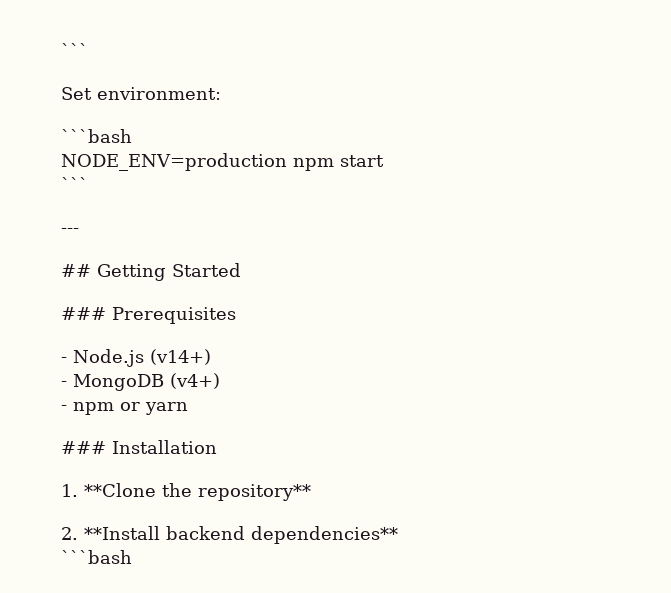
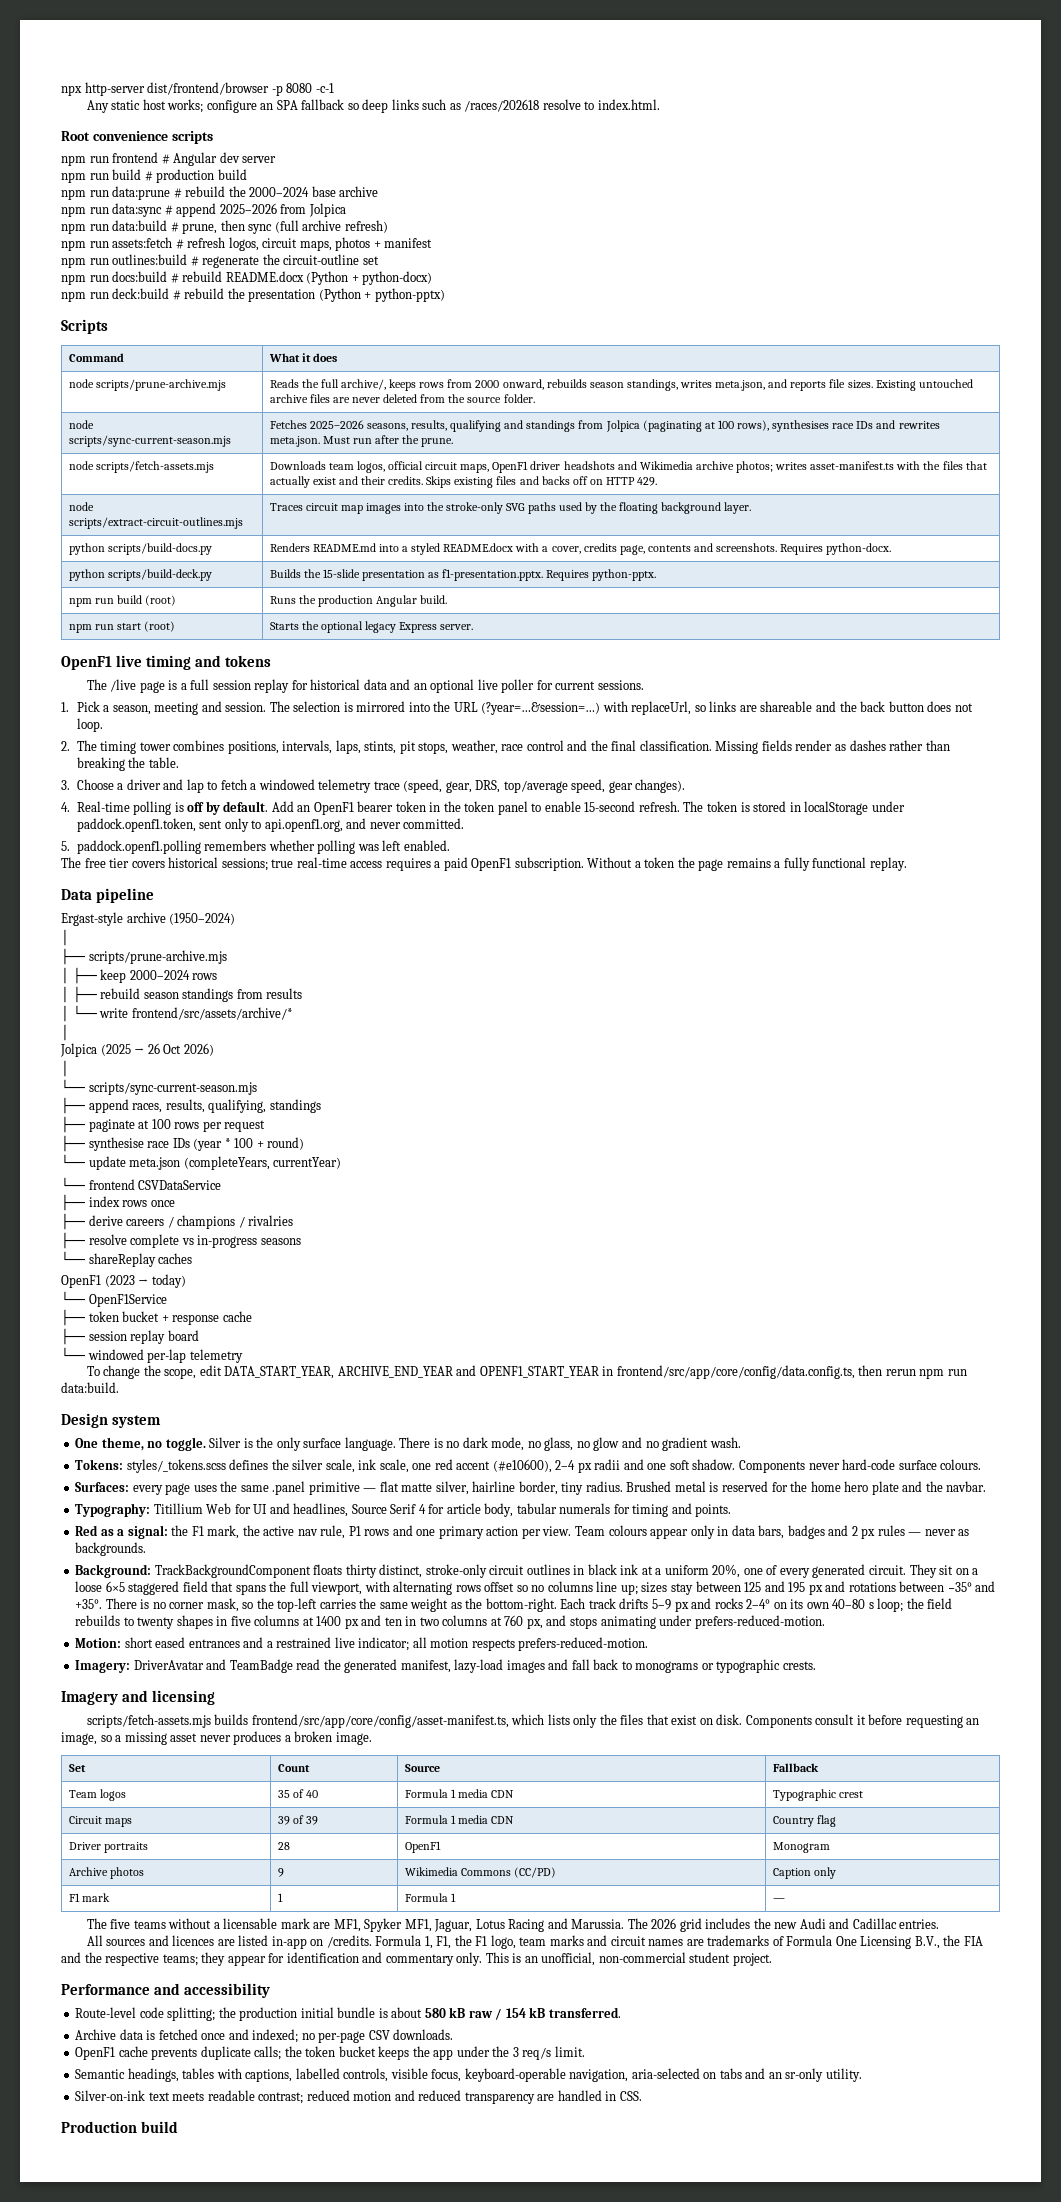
[61,43,88,57] [61,87,221,100] [61,129,132,143] [61,153,384,171] [61,177,88,191] [61,228,79,234] [61,263,241,281] [61,307,236,324] [61,349,211,367] [61,373,220,391] [61,402,188,415] [61,440,217,454] [61,483,311,501] [61,526,398,544] [61,550,132,564] ``` // Set environment: // ```bash // NODE_ENV=production npm start // ``` // --- // ## Getting Started // ### Prerequisites // - Node.js (v14+) // - MongoDB (v4+) // - npm or yarn // ### Installation // 1. **Clone the repository** // 2. **Install backend dependencies** // ```bash -> [61,82,334,96] [86,99,660,113] [61,131,213,144] [61,152,277,166] [61,169,247,183] [61,186,379,200] [61,203,346,217] [61,220,388,234] [61,237,433,251] [61,254,379,268] [61,271,433,285] [61,288,445,302] [61,319,108,334] [68,353,124,362] [268,353,337,362] [68,379,226,391] [269,379,973,391] [269,394,535,403] [68,420,94,429] [68,435,231,447] [269,420,940,432] [269,435,454,447] [68,461,214,473] [269,461,987,473] [269,476,658,488] [68,502,94,511] [68,517,243,529] [269,502,752,514] [68,543,212,555] [269,543,892,555] [68,569,212,581] [269,569,657,581] [68,595,177,607] [269,595,448,607] [68,621,176,633] [269,621,474,633] [61,655,272,670] [86,679,644,693] [61,701,973,715] [76,718,103,732] [61,740,950,754] [76,757,179,771] [61,779,686,793] [61,801,905,815] [76,818,465,832] [61,840,450,854] [61,857,907,871] [61,888,155,903] [61,912,236,926] [61,929,69,946] [61,948,227,965] [61,967,218,984] [61,986,303,1003] [61,1005,293,1022] [61,1024,69,1041] [60,1043,214,1057] [61,1060,69,1077] [61,1079,257,1095] [61,1097,321,1114] [61,1116,266,1133] [61,1135,305,1152] [61,1154,342,1170] [61,1177,222,1190] [61,1194,175,1211] [61,1213,294,1230] [61,1232,301,1249] [61,1251,193,1267] [61,1274,186,1288] [61,1291,167,1307] [61,1309,252,1326] [61,1328,199,1345] [61,1347,243,1363] [86,1365,967,1379] [61,1382,119,1393] [61,1413,162,1428] [75,1437,741,1451] [75,1459,982,1473] [75,1481,987,1495] [75,1503,732,1517] [75,1525,970,1539] [75,1542,147,1556] [75,1564,979,1578] [75,1581,996,1595] [75,1598,953,1612] [75,1615,825,1629] [75,1637,649,1651] [75,1659,816,1673] [61,1690,216,1705] [86,1714,980,1728] [61,1731,372,1745] [68,1764,86,1772] [277,1764,310,1772] [404,1764,440,1772] [772,1763,819,1772] [68,1789,126,1801] [277,1789,318,1798] [404,1789,515,1798] [772,1789,863,1801] [68,1816,132,1827] [277,1815,318,1825] [404,1815,515,1824] [772,1815,836,1827] [68,1842,148,1853] [277,1842,290,1850] [404,1841,441,1853] [772,1842,830,1853] [68,1867,144,1879] [277,1868,284,1877] [404,1867,556,1878] [772,1867,836,1879] [68,1893,110,1902] [277,1893,283,1902] [404,1893,456,1902] [772,1898,785,1902] [86,1918,940,1932] [86,1935,983,1949] [61,1952,772,1966] [61,1983,271,1998] [75,2007,621,2021] [75,2029,454,2043] [75,2046,585,2060] [75,2068,862,2082] [75,2090,642,2104] [61,2121,179,2133] npx http-server dist/frontend/browser -p 8080 -c-1 // Any static host works; configure an SPA fallback so deep links such as /races/202618 resolve to index.html. // Root convenience scripts // npm run frontend # Angular dev server // npm run build # production build // npm run data:prune # rebuild the 2000–2024 base archive // npm run data:sync # append 2025–2026 from Jolpica // npm run data:build # prune, then sync (full archive refresh) // npm run assets:fetch # refresh logos, circuit maps, photos + manifest // npm run outlines:build # regenerate the circuit-outline set // npm run docs:build # rebuild README.docx (Python + python-docx) // npm run deck:build # rebuild the presentation (Python + python-pptx) // Scripts // Command | What it does // node scripts/prune-archive.mjs | Reads the full archive/, keeps rows from 2000 onward, rebuilds season standings, writes meta.json, and reports file sizes. Existing untouched archive files are never deleted from the source folder. // node scripts/sync-current-season.mjs | Fetches 2025–2026 seasons, results, qualifying and standings from Jolpica (paginating at 100 rows), synthesises race IDs and rewrites meta.json. Must run after the prune. // node scripts/fetch-assets.mjs | Downloads team logos, official circuit maps, OpenF1 driver headshots and Wikimedia archive photos; writes asset-manifest.ts with the files that actually exist and their credits. Skips existing files and backs off on HTTP 429. // node scripts/extract-circuit-outlines.mjs | Traces circuit map images into the stroke-only SVG paths used by the floating background layer. // python scripts/build-docs.py | Renders README.md into a styled README.docx with a cover, credits page, contents and screenshots. Requires python-docx. // python scripts/build-deck.py | Builds the 15-slide presentation as f1-presentation.pptx. Requires python-pptx. // npm run build (root) | Runs the production Angular build. // npm run start (root) | Starts the optional legacy Express server. // OpenF1 live timing and tokens // The /live page is a full session replay for historical data and an optional live poller for current sessions. // 1. Pick a season, meeting and session. The selection is mirrored into the URL (?year=…&session=…) with replaceUrl, so links are shareable and the back button does not loop. // 2. The timing tower combines positions, intervals, laps, stints, pit stops, weather, race control and the final classification. Missing fields render as dashes rather than breaking the table. // 3. Choose a driver and lap to fetch a windowed telemetry trace (speed, gear, DRS, top/average speed, gear changes). // 4. Real-time polling is off by default. Add an OpenF1 bearer token in the token panel to enable 15-second refresh. The token is stored in localStorage under paddock.openf1.token, sent only to api.openf1.org, and never committed. // 5. paddock.openf1.polling remembers whether polling was left enabled. // The free tier covers historical sessions; true real-time access requires a paid OpenF1 subscription. Without a token the page remains a fully functional replay. // Data pipeline // Ergast-style archive (1950–2024) // │ // ├── scripts/prune-archive.mjs // │ ├── keep 2000–2024 rows // │ ├── rebuild season standings from results // │ └── write frontend/src/assets/archive/* // │ // Jolpica (2025 → 26 Oct 2026) // │ // └── scripts/sync-current-season.mjs // ├── append races, results, qualifying, standings // ├── paginate at 100 rows per request // ├── synthesise race IDs (year * 100 + round) // └── update meta.json (completeYears, currentYear) // └── frontend CSVDataService // ├── index rows once // ├── derive careers / champions / rivalries // ├── resolve complete vs in-progress seasons // └── shareReplay caches // OpenF1 (2023 → today) // └── OpenF1Service // ├── token bucket + response cache // ├── session replay board // └── windowed per-lap telemetry // To change the scope, edit DATA_START_YEAR, ARCHIVE_END_YEAR and OPENF1_START_YEAR in frontend/src/app/core/config/data.config.ts, then rerun npm run data:build. // Design system // One theme, no toggle. Silver is the only surface language. There is no dark mode, no glass, no glow and no gradient wash. // Tokens: styles/_tokens.scss defines the silver scale, ink scale, one red accent (#e10600), 2–4 px radii and one soft shadow. Components never hard-code surface colours. // Surfaces: every page uses the same .panel primitive — flat matte silver, hairline border, tiny radius. Brushed metal is reserved for the home hero plate and the navbar. // Typography: Titillium Web for UI and headlines, Source Serif 4 for article body, tabular numerals for timing and points. // Red as a signal: the F1 mark, the active nav rule, P1 rows and one primary action per view. Team colours appear only in data bars, badges and 2 px rules — never as backgrounds. // Background: TrackBackgroundComponent floats thirty distinct, stroke-only circuit outlines in black ink at a uniform 20%, one of every generated circuit. They sit on a loose 6×5 staggered field that spans the full viewport, with alternating rows offset so no columns line up; sizes stay between 125 and 195 px and rotations between −35° and +35°. There is no corner mask, so the top-left carries the same weight as the bottom-right. Each track drifts 5–9 px and rocks 2–4° on its own 40–80 s loop; the field rebuilds to twenty shapes in five columns at 1400 px and ten in two columns at 760 px, and stops animating under prefers-reduced-motion. // Motion: short eased entrances and a restrained live indicator; all motion respects prefers-reduced-motion. // Imagery: DriverAvatar and TeamBadge read the generated manifest, lazy-load images and fall back to monograms or typographic crests. // Imagery and licensing // scripts/fetch-assets.mjs builds frontend/src/app/core/config/asset-manifest.ts, which lists only the files that exist on disk. Components consult it before requesting an image, so a missing asset never produces a broken image. // Set | Count | Source | Fallback // Team logos | 35 of 40 | Formula 1 media CDN | Typographic crest // Circuit maps | 39 of 39 | Formula 1 media CDN | Country flag // Driver portraits | 28 | OpenF1 | Monogram // Archive photos | 9 | Wikimedia Commons (CC/PD) | Caption only // F1 mark | 1 | Formula 1 | — // The five teams without a licensable mark are MF1, Spyker MF1, Jaguar, Lotus Racing and Marussia. The 2026 grid includes the new Audi and Cadillac entries. // All sources and licences are listed in-app on /credits. Formula 1, F1, the F1 logo, team marks and circuit names are trademarks of Formula One Licensing B.V., the FIA and the respective teams; they appear for identification and commentary only. This is an unofficial, non-commercial student project. // Performance and accessibility // Route-level code splitting; the production initial bundle is about 580 kB raw / 154 kB transferred. // Archive data is fetched once and indexed; no per-page CSV downloads. // OpenF1 cache prevents duplicate calls; the token bucket keeps the app under the 3 req/s limit. // Semantic headings, tables with captions, labelled controls, visible focus, keyboard-operable navigation, aria-selected on tabs and an sr-only utility. // Silver-on-ink text meets readable contrast; reduced motion and reduced transparency are handled in CSS. // Production build

